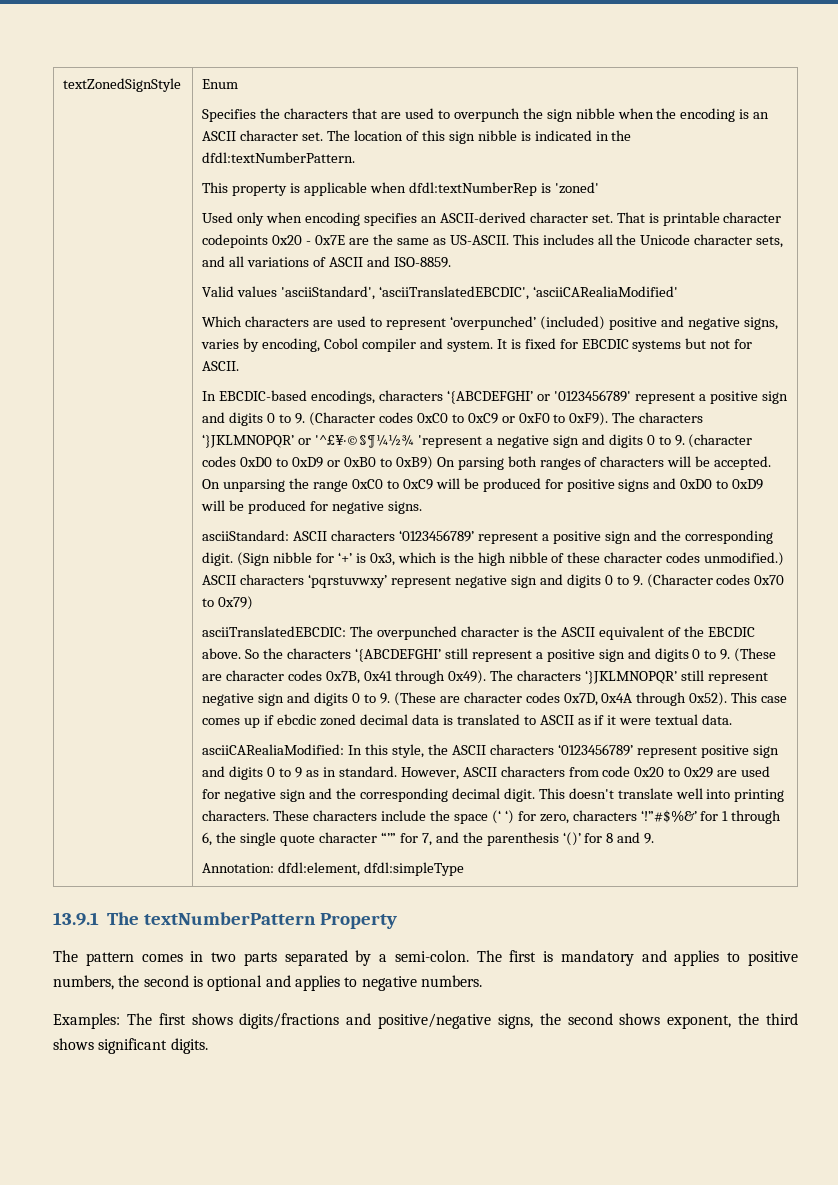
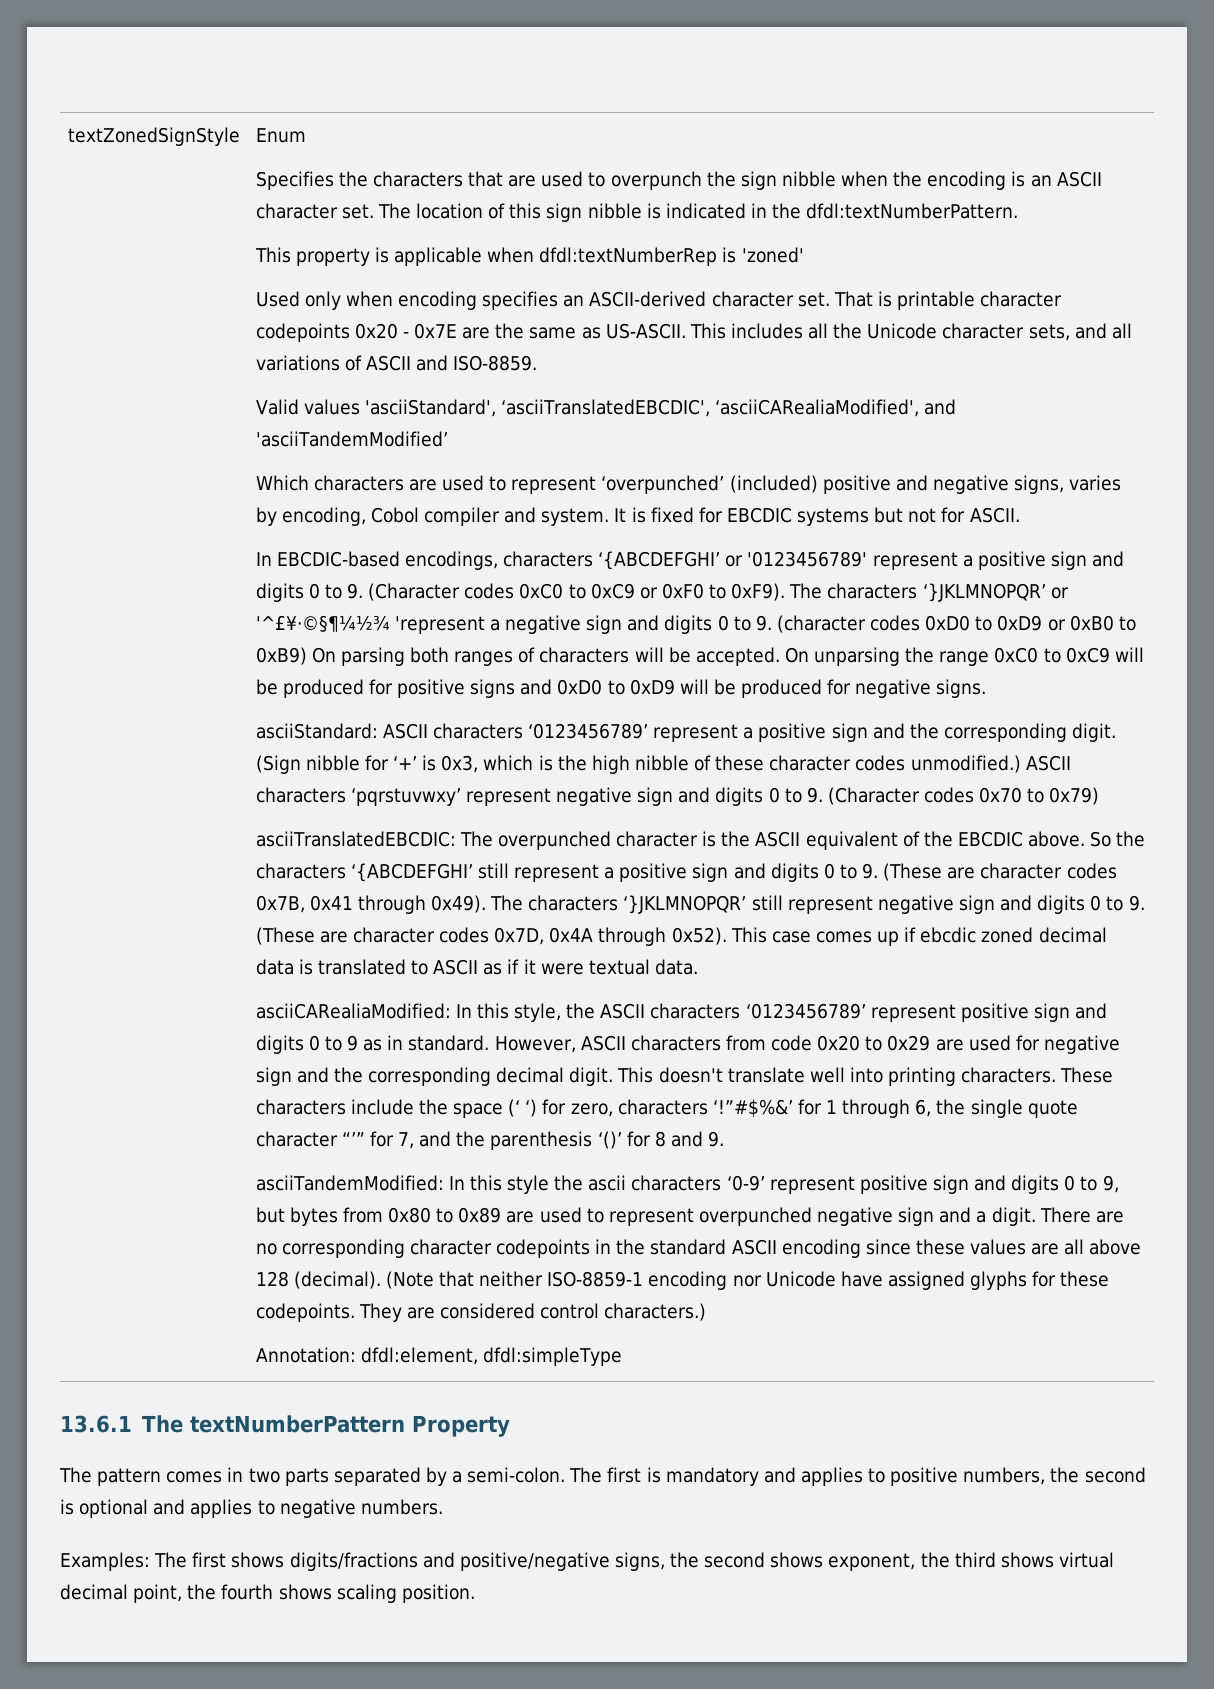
[533,286,679,297] ‘asciiCARealiaModified' -> [715,399,957,417] [255,431,448,447] ‘asciiCARealiaModified', and 'asciiTandemModified’
(655, 838) none -> [255,1175,1119,1194] [255,1207,1124,1226] [255,1239,1142,1258] [255,1271,1110,1290] [255,1303,707,1322] // asciiTandemModified: In this style the ascii characters ‘0-9’ represent positive sign and digits 0 to 9, but bytes from 0x80 to 0x89 are used to represent overpunched negative sign and a digit. There are no corresponding character codepoints in the standard ASCII encoding since these values are all above 128 (decimal). (Note that neither ISO-8859-1 encoding nor Unicode have assigned glyphs for these codepoints. They are considered control characters.)
[53,912,99,926] 13.9.1 -> [60,1415,132,1433] 13.6.1
[98,1038,208,1054] significant digits. -> [1058,1552,1114,1568] [60,1584,475,1603] virtual decimal point, the fourth shows scaling position.

